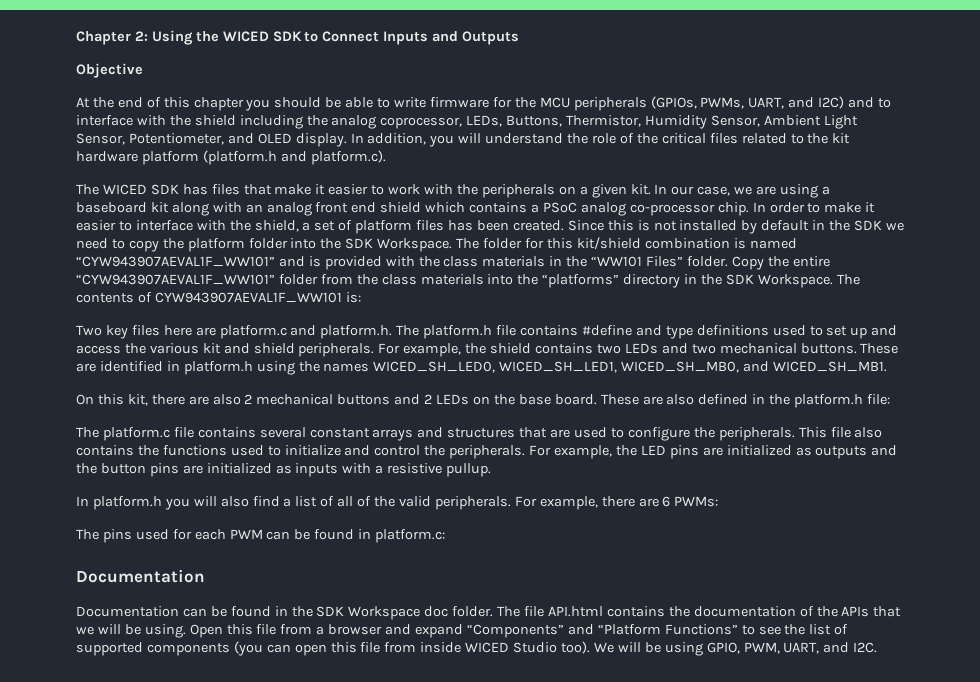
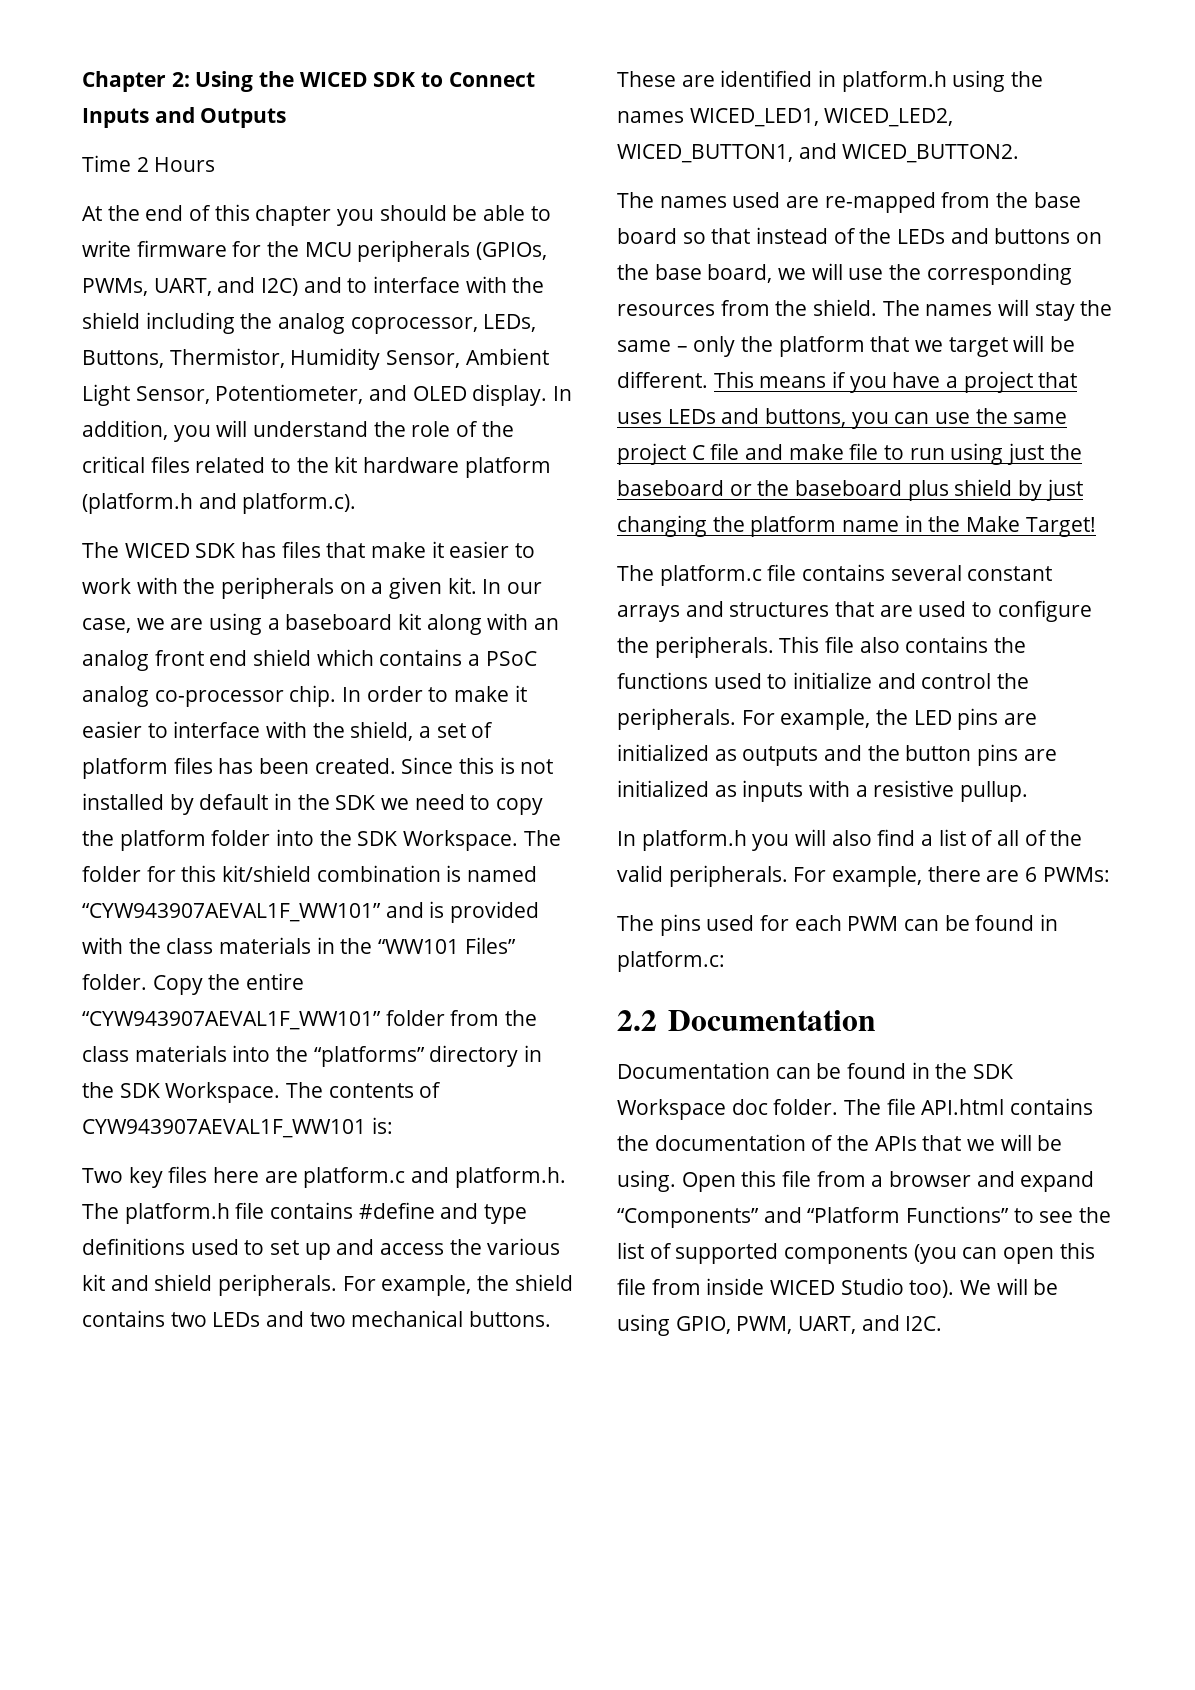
[76,63,143,78] Objective -> [82,155,216,172] Time 2 Hours
[373,361,888,373] [76,394,891,408] WICED_SH_LED0, WICED_SH_LED1, WICED_SH_MB0, and WICED_SH_MB1. // On this kit, there are also 2 mechanical buttons and 2 LEDs on the base board. These are also defined in the platform.h file: -> [689,108,954,127] [617,143,1020,163] [617,192,1081,213] [617,227,1103,244] [617,263,1072,285] [617,299,1113,321] [617,335,1076,357] [617,371,1078,393] [617,408,1068,429] [617,443,1082,465] [617,479,1083,501] [617,515,1096,537] WICED_LED1, WICED_LED2, WICED_BUTTON1, and WICED_BUTTON2. // The names used are re-mapped from the base board so that instead of the LEDs and buttons on the base board, we will use the corresponding resources from the shield. The names will stay the same – only the platform that we target will be different. This means if you have a project that uses LEDs and buttons, you can use the same project C file and make file to run using just the baseboard or the baseboard plus shield by just changing the platform name in the Make Target!
(446, 536) none -> [617,1010,657,1031] 2.2

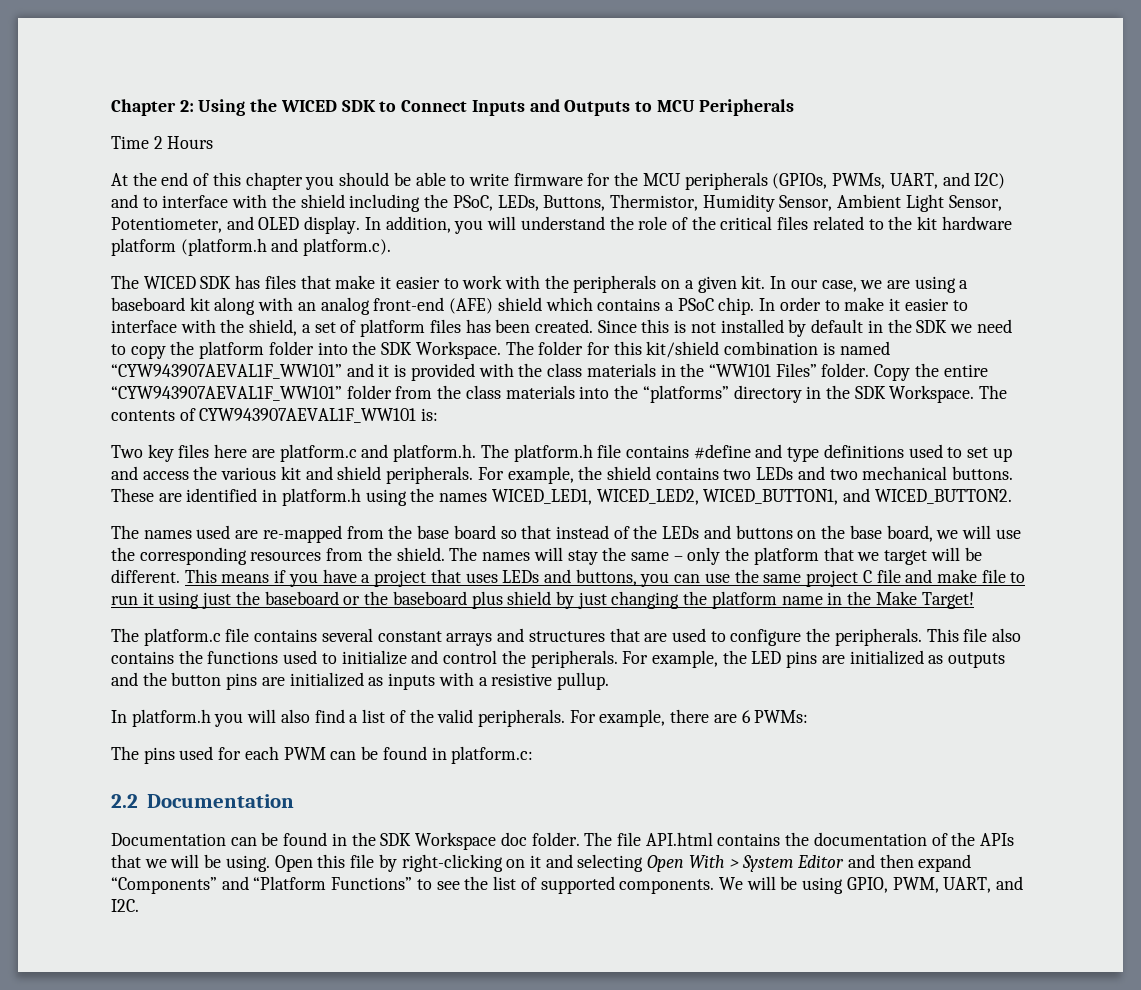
(287, 118) none -> [634,99,795,116] to MCU Peripherals
[278,313,478,334] analog coprocessor, -> [452,195,493,211] PSoC,
[154,650,248,666] front end -> [373,297,494,314] front-end (AFE)
[82,686,284,707] analog co-processor -> (714, 304) none
(424, 910) none -> [378,364,390,377] it
(945, 454) none -> [142,592,154,605] it
[997,830,1047,846] all of -> (406, 716) none
[816,1171,1015,1187] from a browser and -> [378,854,914,872] by right-clicking on it and selecting Open With > System Editor and then
[784,1242,1095,1264] [617,1278,955,1298] components (you can open this file from inside WICED Studio too). -> [619,879,715,894] components.

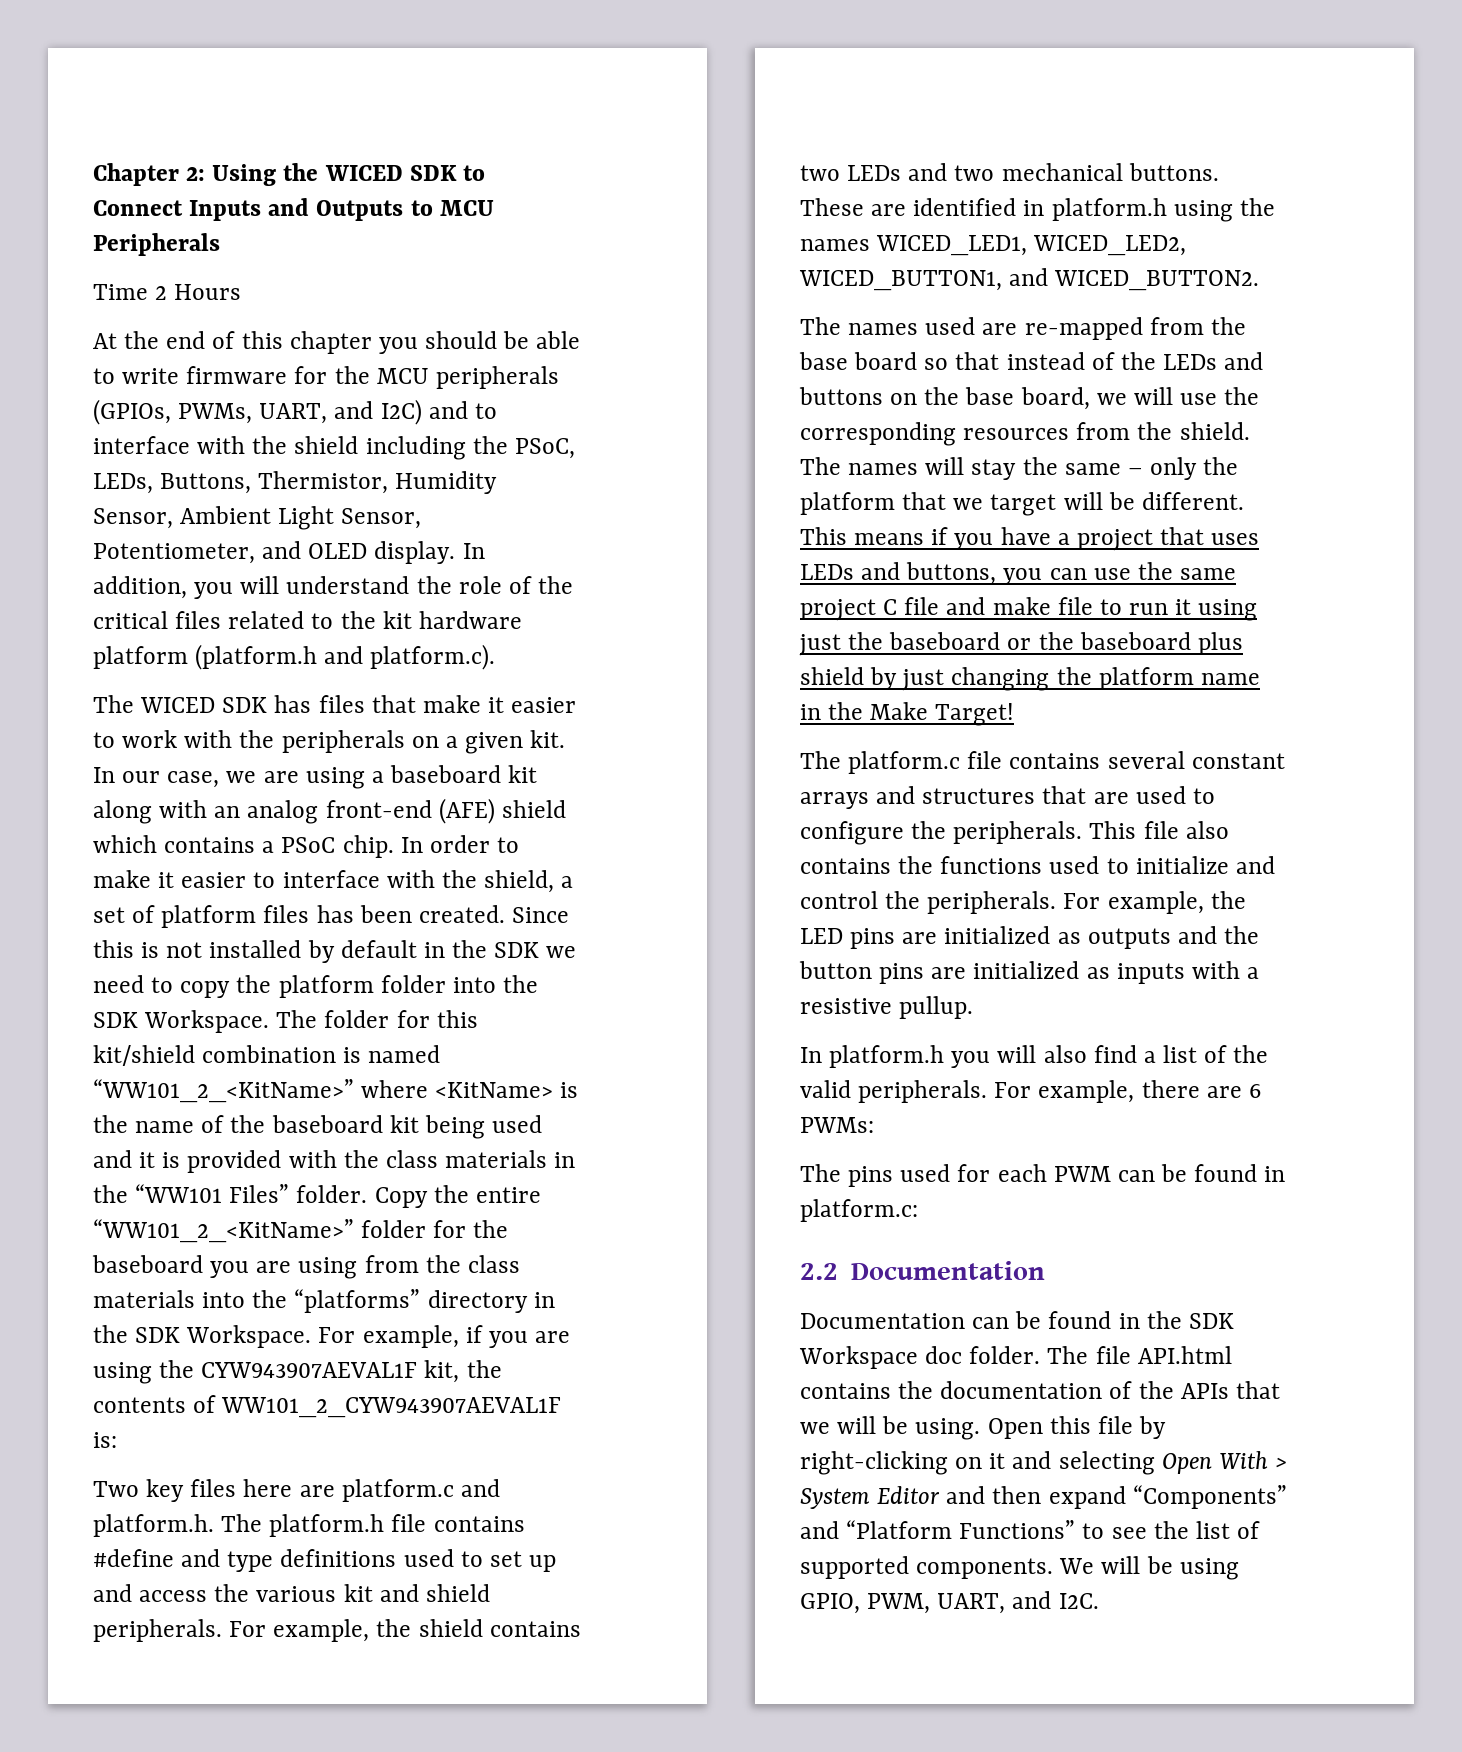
[111,364,342,379] “CYW943907AEVAL1F_WW101” -> [93,1079,579,1103] [93,1115,543,1139] “WW101_2_<KitName>” where <KitName> is the name of the baseboard kit being used
[111,385,392,401] “CYW943907AEVAL1F_WW101” folder -> [93,1219,509,1243] [92,1255,358,1279] “WW101_2_<KitName>” folder for the baseboard you are using
[979,385,1008,399] The -> [318,1325,571,1348] [93,1360,502,1384] For example, if you are using the CYW943907AEVAL1F kit, the
[199,408,417,423] CYW943907AEVAL1F_WW101 -> [221,1397,562,1418] WW101_2_CYW943907AEVAL1F

